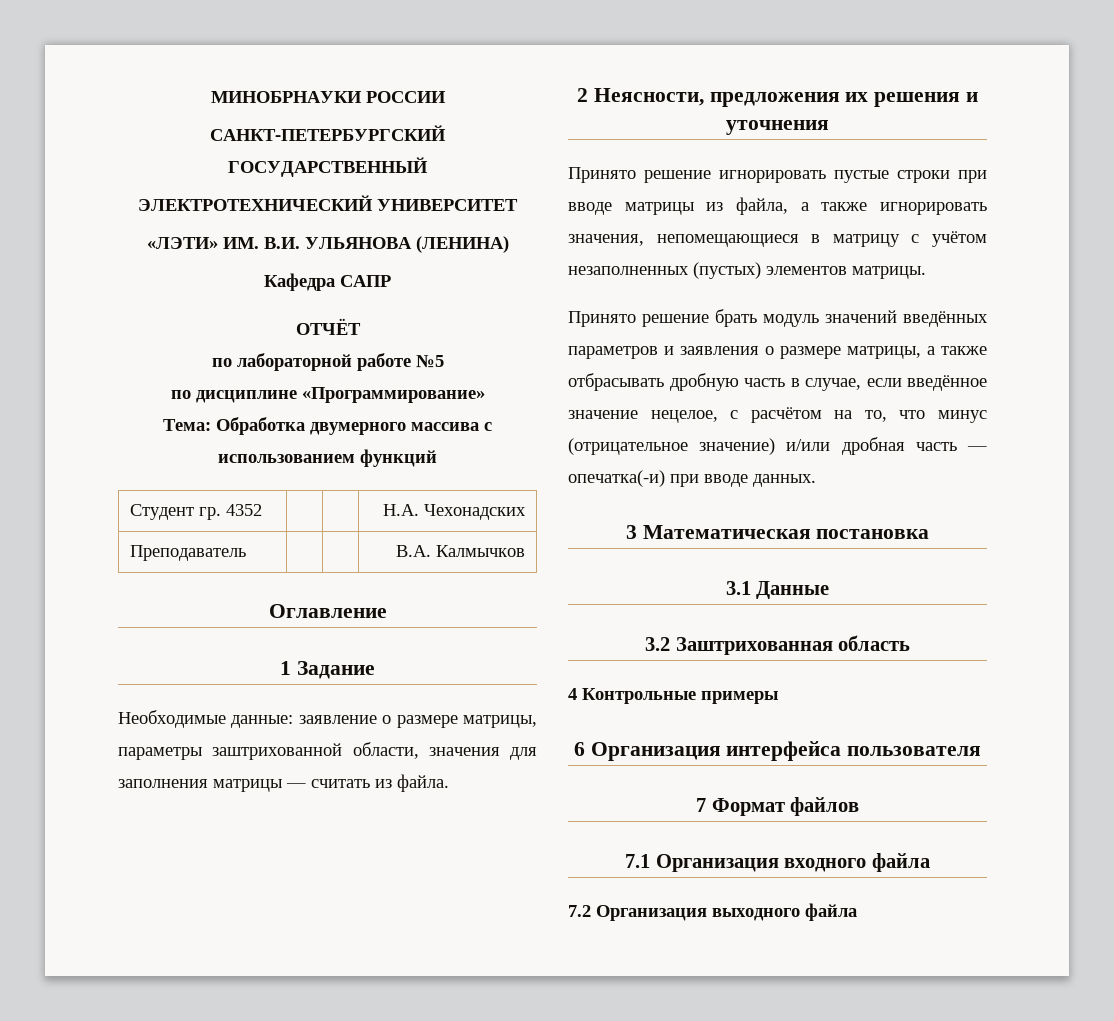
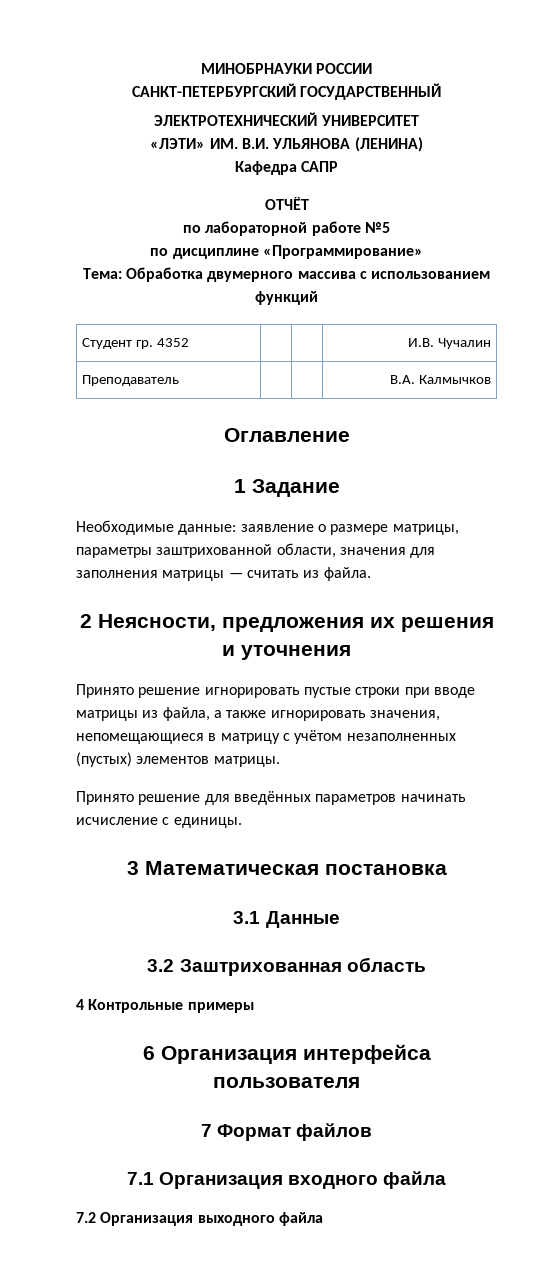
[382,504,526,520] Н.А. Чехонадских -> [407,338,491,349] И.В. Чучалин
[715,309,988,327] [568,346,987,359] [568,373,987,391] [568,407,987,423] [568,437,987,455] [568,470,816,487] брать модуль значений введённых параметров и заявления о размере матрицы, а также отбрасывать дробную часть в случае, если введённое значение нецелое, с расчётом на то, что минус (отрицательное значение) и/или дробная часть — опечатка(-и) при вводе данных. -> [204,791,466,805] [76,817,242,828] для введённых параметров начинать исчисление с единицы.

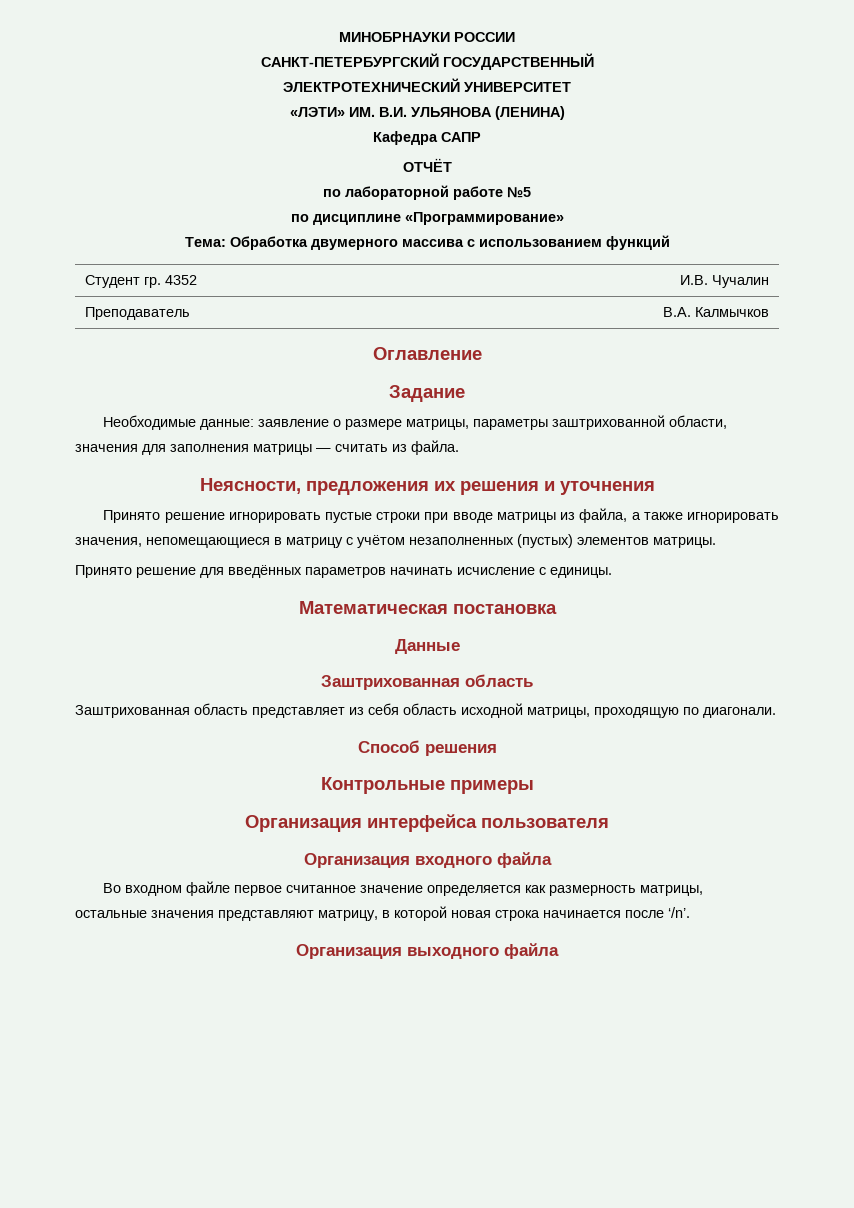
[233,479,246,493] 1 -> (482, 353) none
[79,614,92,628] 2 -> (459, 447) none
[126,861,139,875] 3 -> (612, 572) none
[233,911,261,924] 3.1 -> (557, 609) none
[147,959,175,972] 3.2 -> (460, 646) none
[76,999,84,1010] 4 -> [75,703,776,718] [357,740,497,756] Заштрихованная область представляет из себя область исходной матрицы, проходящую по диагонали. // Способ решения //
[142,1046,155,1060] 6 -> (534, 787) none
[200,1123,373,1141] [126,1172,154,1185] 7 Формат файлов // 7.1 -> (609, 823) none
[76,1212,96,1223] 7.2 -> [103,881,704,896] [75,906,690,921] Во входном файле первое считанное значение определяется как размерность матрицы, остальные значения представляют матрицу, в которой новая строка начинается после ‘/n’. //

